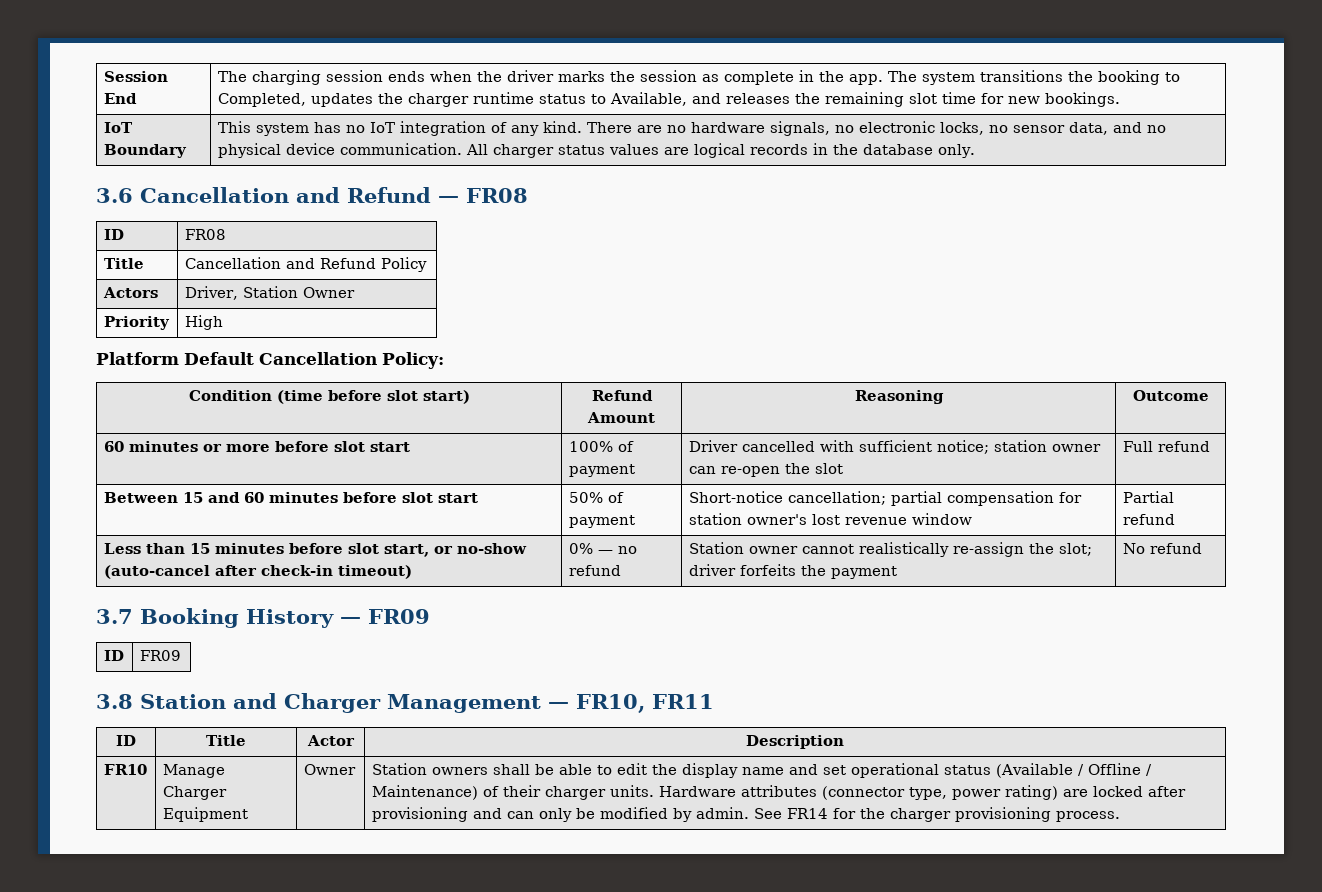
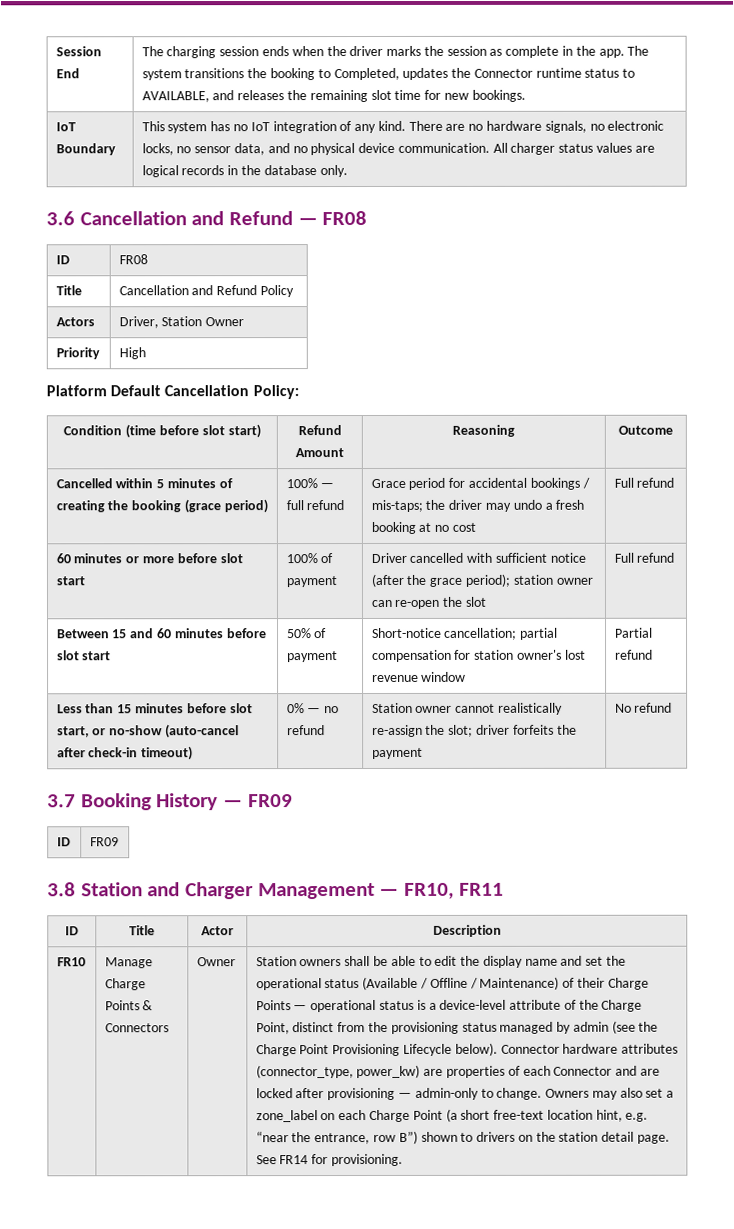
[407,93,469,107] charger -> [473,68,533,78] Connector
[609,92,687,106] Available, -> [141,91,210,103] AVAILABLE,
(1209, 395) none -> [55,478,233,489] [55,499,268,514] [285,478,335,489] [285,500,345,511] [370,477,590,490] [370,499,585,512] [370,521,476,534] [613,477,675,488] // Cancelled within 5 minutes of creating the booking (grace period) | 100% — full refund | Grace period for accidental bookings / mis-taps; the driver may undo a fresh booking at no cost | Full refund
[936,440,989,454] notice; -> [549,552,586,563] [370,573,510,587] notice (after the grace period);
[162,786,227,800] [162,807,248,822] Charger Equipment -> [104,978,146,991] [104,1000,154,1011] [104,1023,169,1033] Charge Points & Connectors
(846, 770) none -> [605,955,626,966] the
[544,785,1186,800] [371,807,1120,822] charger units. Hardware attributes (connector type, power rating) are locked after provisioning and can only be modified by admin. See FR14 for the charger provisioning process. -> [607,977,649,990] [255,999,643,1013] [255,1020,659,1035] [255,1042,679,1057] [255,1064,660,1079] [255,1087,675,1101] [255,1108,649,1123] [255,1130,670,1145] [255,1153,403,1167] Charge Points — operational status is a device-level attribute of the Charge Point, distinct from the provisioning status managed by admin (see the Charge Point Provisioning Lifecycle below). Connector hardware attributes (connector_type, power_kw) are properties of each Connector and are locked after provisioning — admin-only to change. Owners may also set a zone_label on each Charge Point (a short free-text location hint, e.g. “near the entrance, row B”) shown to drivers on the station detail page. See FR14 for provisioning.

